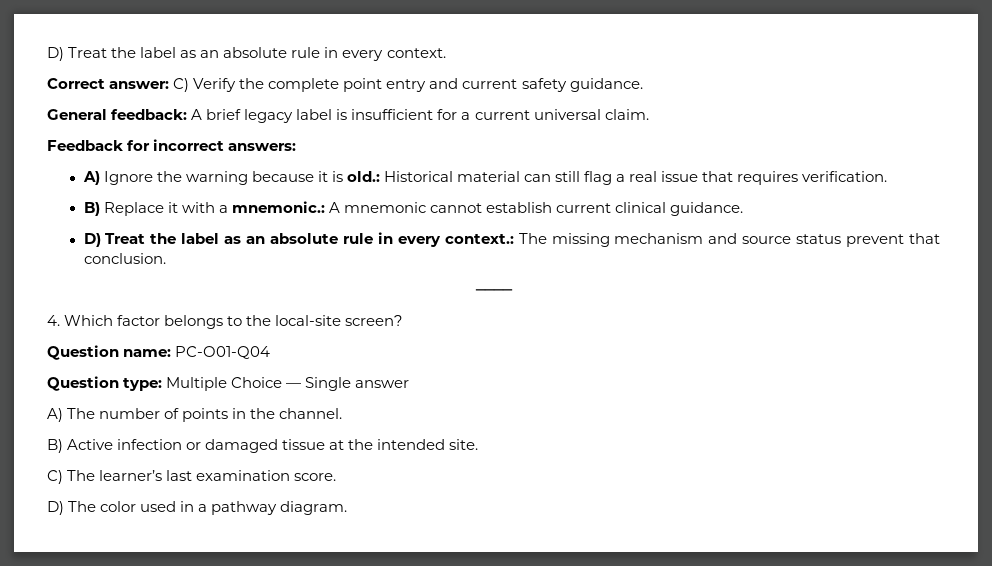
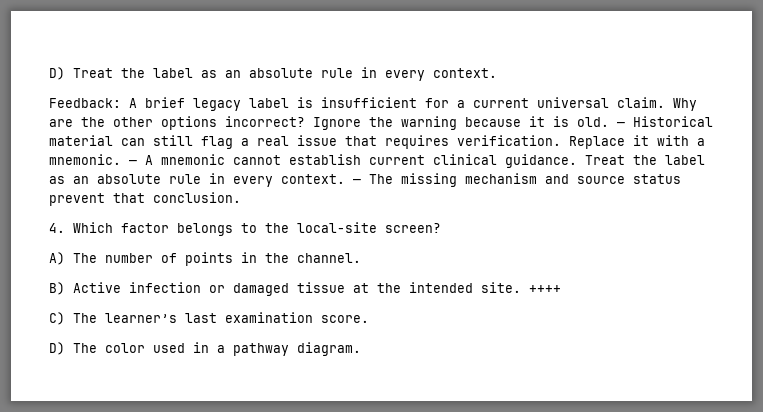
[47,78,643,92] [47,109,188,120] Correct answer: C) Verify the complete point entry and current safety guidance. // General feedback: -> [49,98,121,108] Feedback:
[47,139,297,151] [82,171,100,185] // Feedback for incorrect answers: // A) -> [673,98,697,111] [49,116,305,130] Why are the other options incorrect?
[346,171,380,182] old.: -> [577,117,625,127] old. —
[83,202,100,216] // B) -> (561, 140) none
[231,201,325,213] mnemonic.: -> [49,154,137,165] mnemonic. —
[83,232,514,247] // D) Treat the label as an absolute rule in every context.: -> [585,155,705,165] [49,173,361,187] Treat the label as an absolute rule in every context. —
[474,289,513,295] // ──── -> (241, 197) none
[47,345,271,360] [47,376,410,391] // Question name: PC-O01-Q04 // Question type: Multiple Choice — Single answer -> (441, 228) none
(479, 444) none -> [529,285,561,293] ++++

